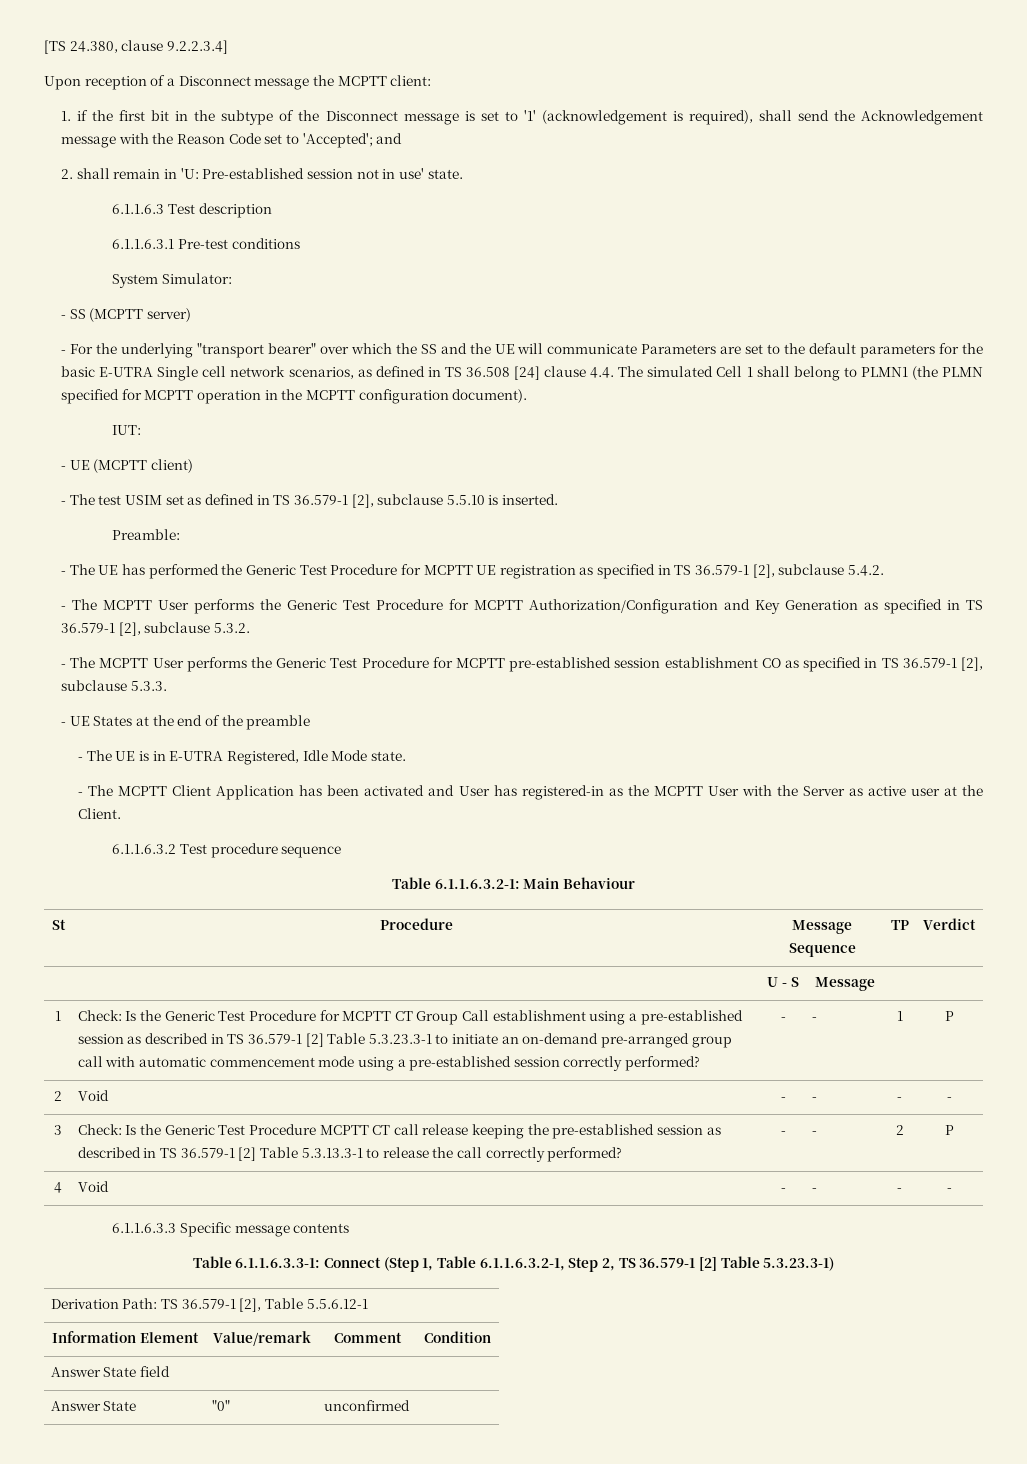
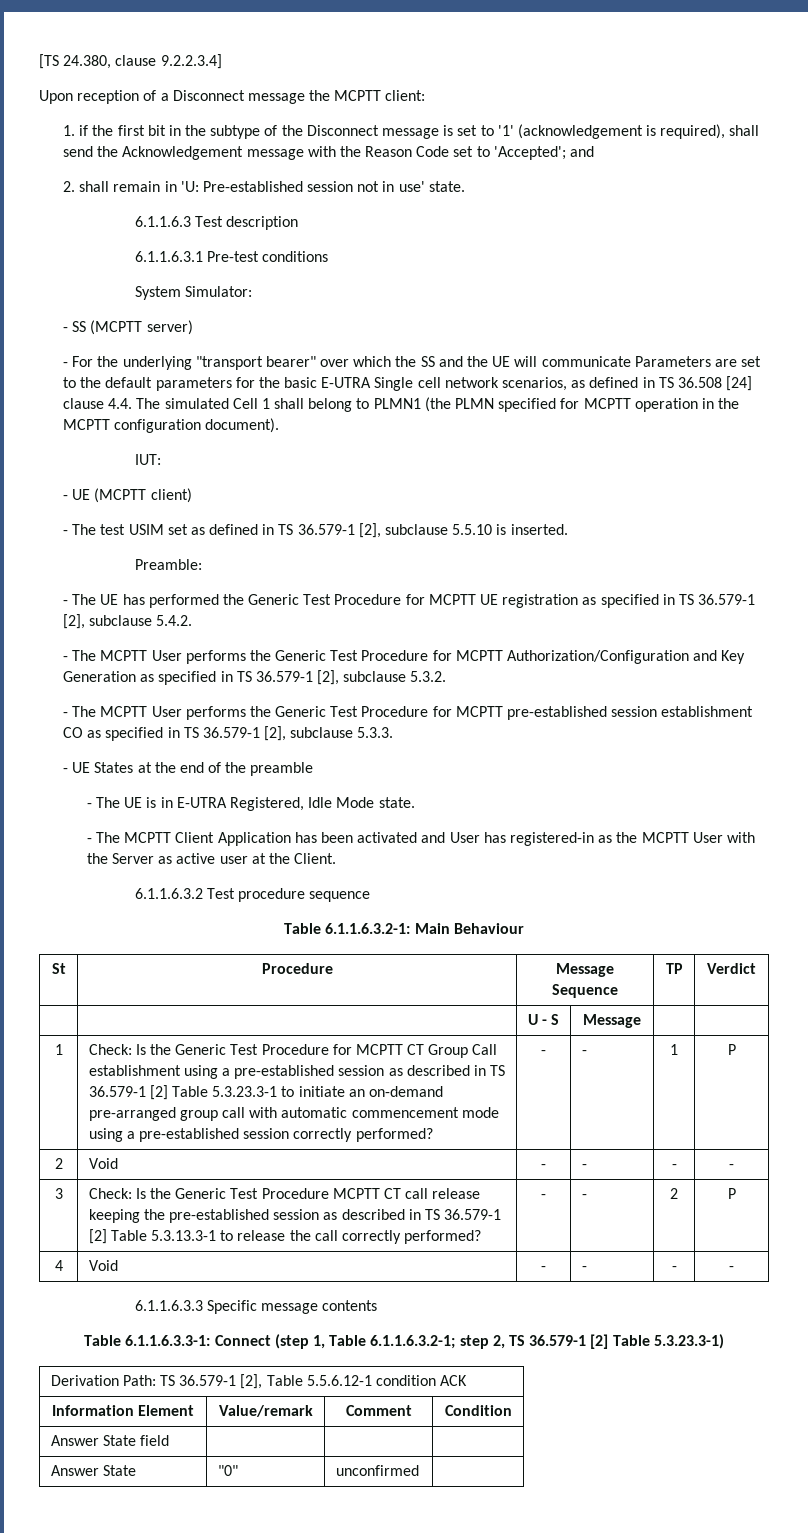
[383,1257,419,1272] (Step -> [274,1334,309,1349] (step
[479,1257,599,1272] 6.1.1.6.3.2-1, Step -> [370,1335,489,1349] 6.1.1.6.3.2-1; step
(368, 1304) none -> [375,1375,468,1386] condition ACK

